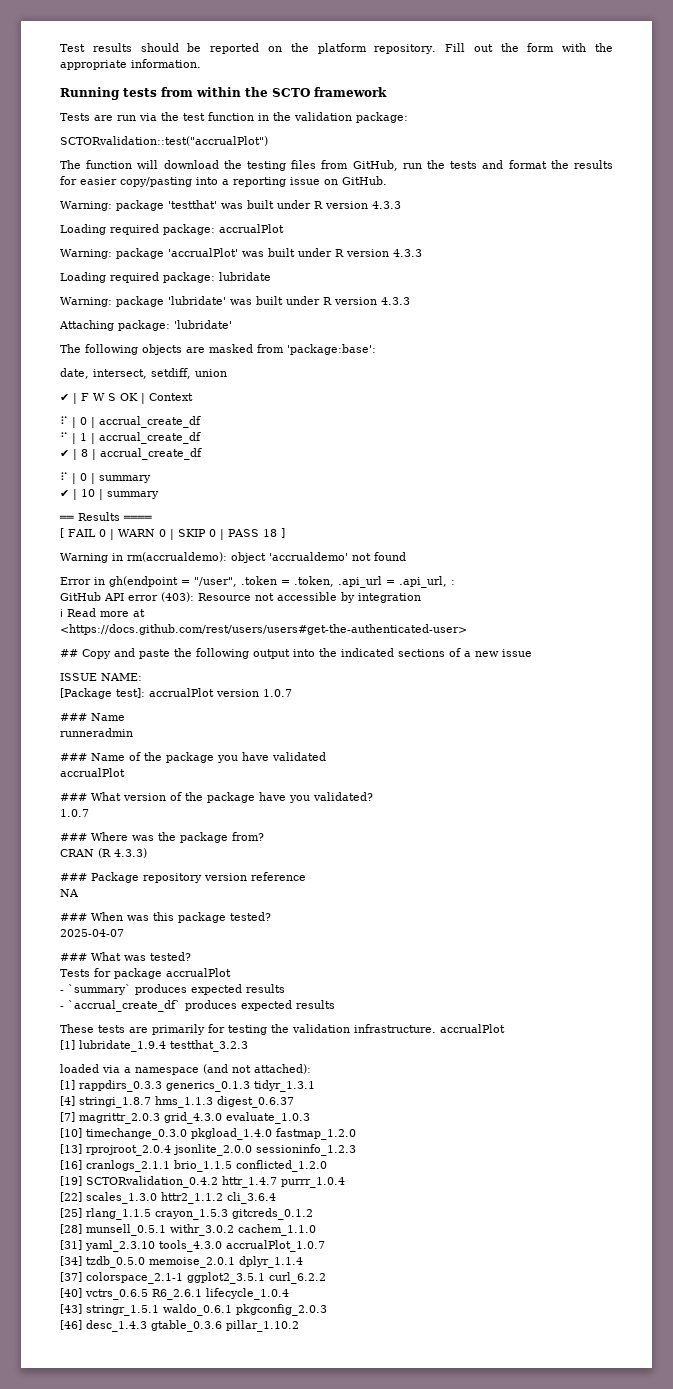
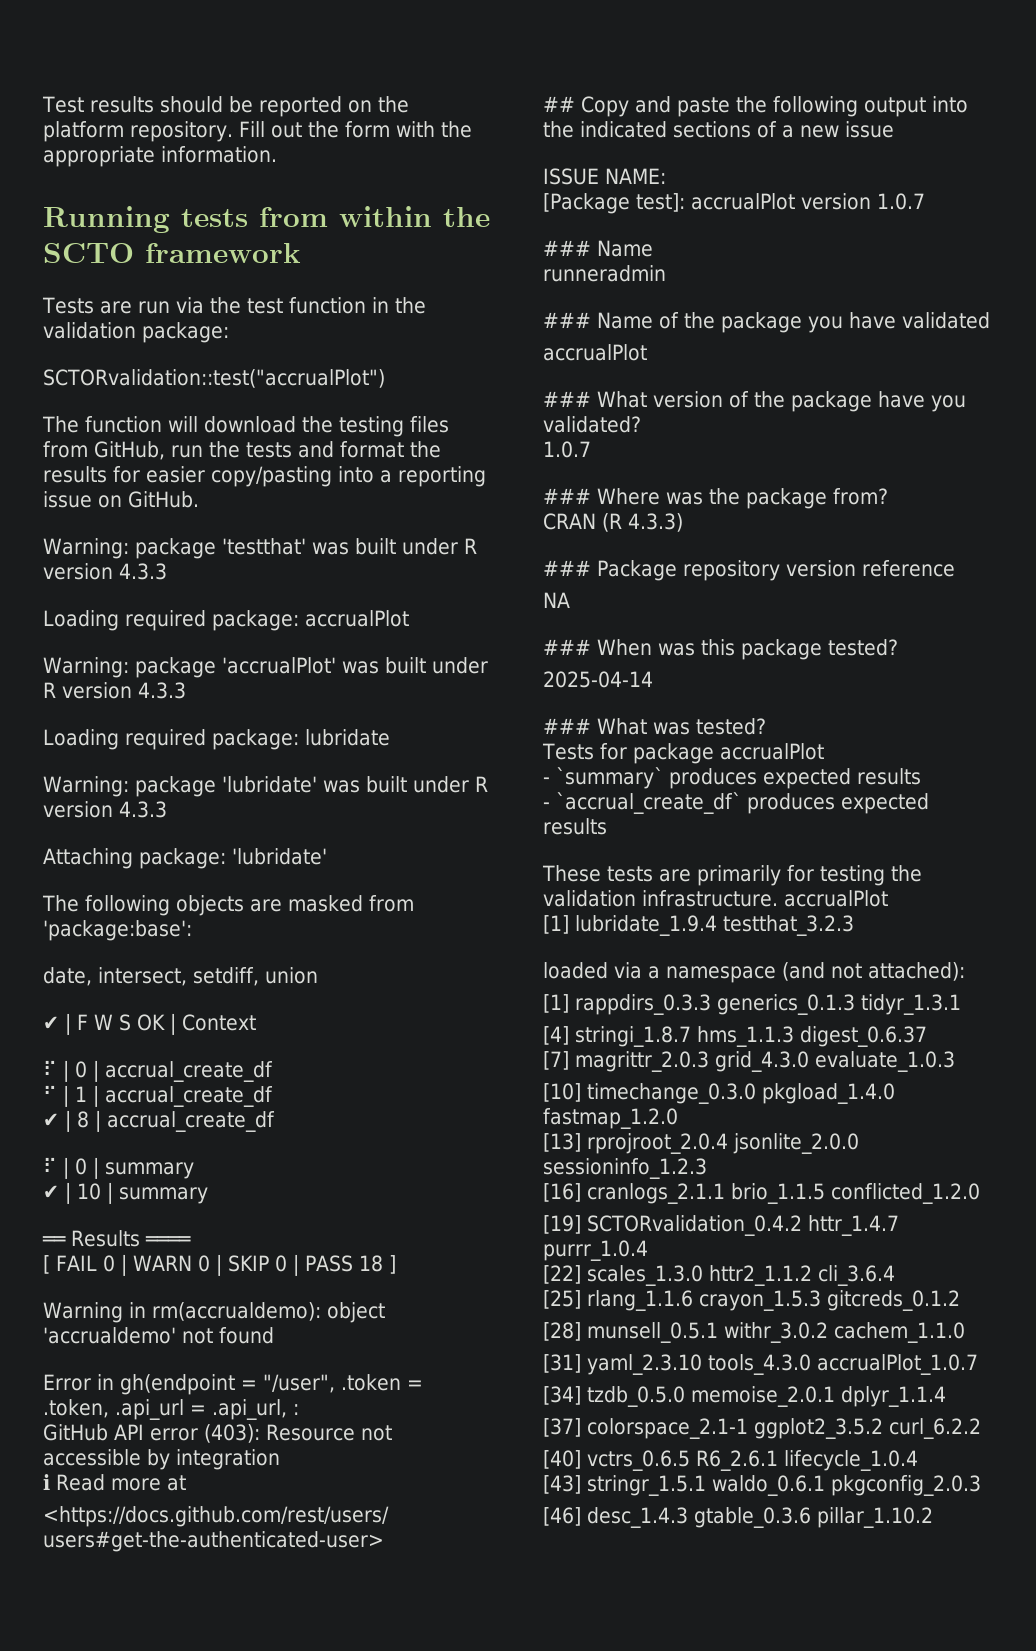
[60,929,124,937] 2025-04-07 -> [543,671,653,688] 2025-04-14
[86,1208,151,1220] rlang_1.1.5 -> [587,1290,693,1311] rlang_1.1.6
[187,1272,265,1284] ggplot2_3.5.1 -> [754,1418,883,1439] ggplot2_3.5.2

